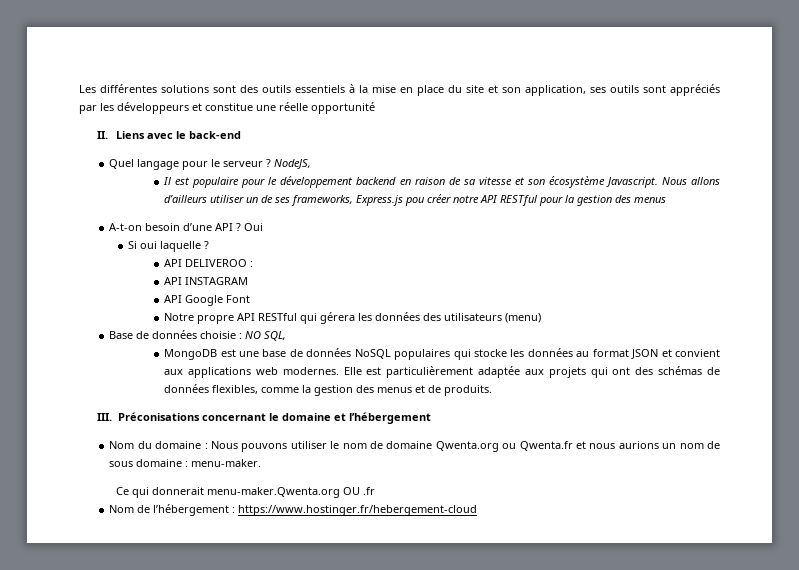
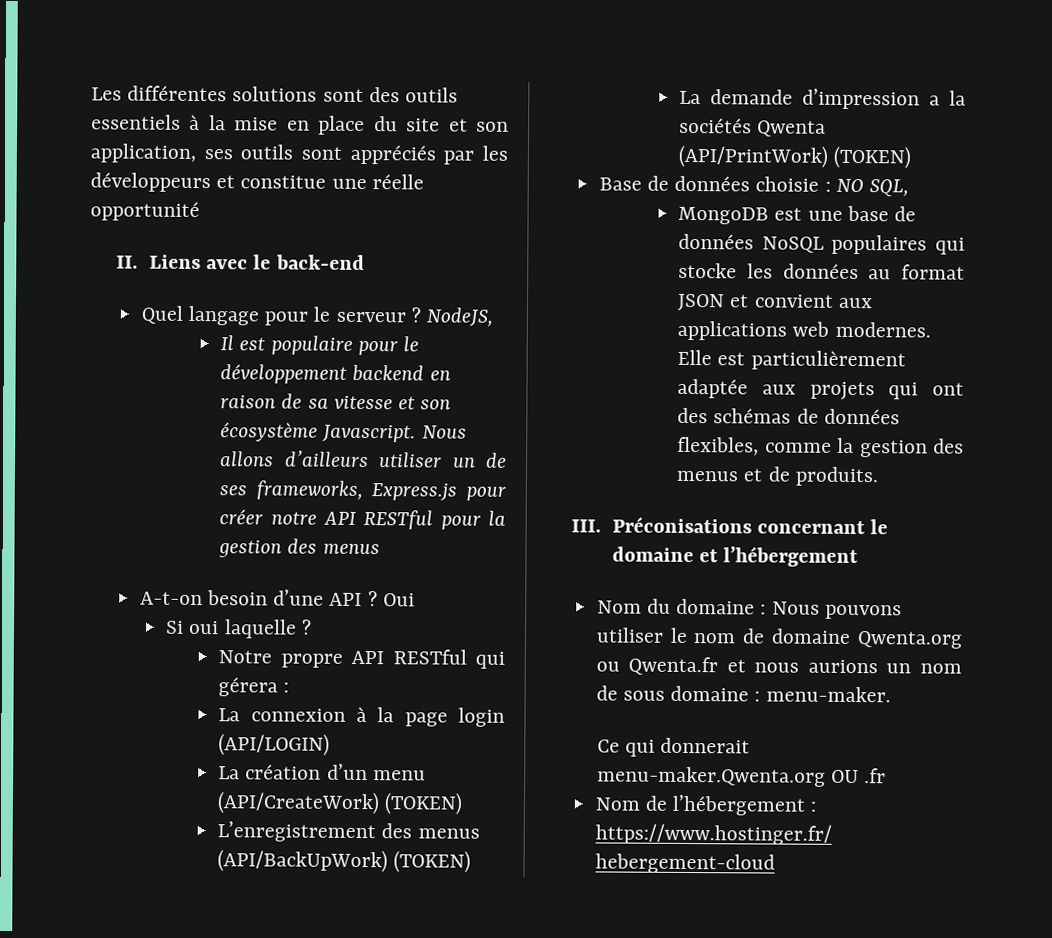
[405,197,426,206] pou -> [466,486,506,501] pour
[164,259,254,267] [164,277,249,285] [164,295,251,306] // API DELIVEROO : // API INSTAGRAM // API Google Font -> (312, 627) none
[358,312,542,323] les données des utilisateurs (menu) -> [283,682,290,693] [218,706,505,727] [218,733,331,756] [218,763,426,781] [217,791,464,815] [217,821,480,843] [217,849,472,873] [679,88,966,110] [679,117,827,137] [678,144,912,169] : // La connexion à la page login (API/LOGIN) // La création d’un menu (API/CreateWork) (TOKEN) // L’enregistrement des menus (API/BackUpWork) (TOKEN) // La demande d’impression a la sociétés Qwenta (API/PrintWork) (TOKEN)

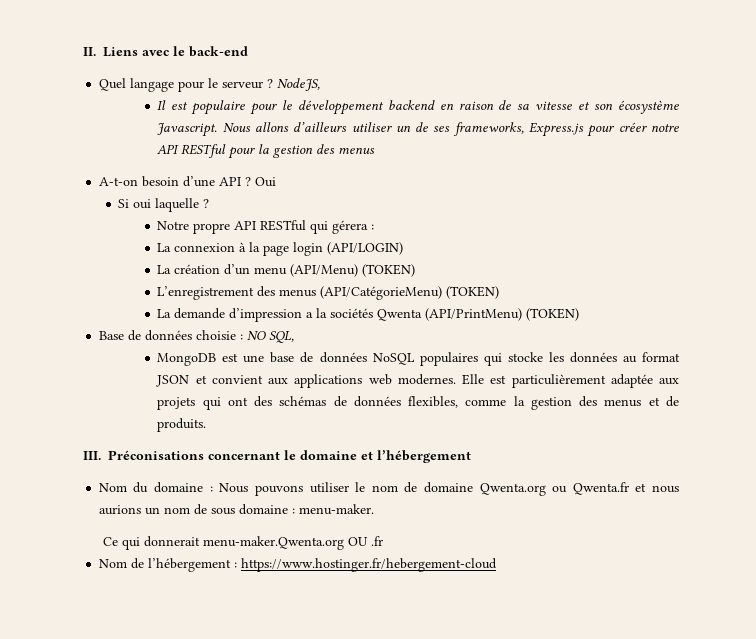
[91,85,459,103] [91,114,510,136] [90,143,509,165] [90,172,424,193] [90,201,200,222] Les différentes solutions sont des outils essentiels à la mise en place du site et son application, ses outils sont appréciés par les développeurs et constitue une réelle opportunité // -> (83, 51) none
[217,791,381,815] (API/CreateWork) -> [290,264,359,277] (API/Menu)
[217,849,389,873] (API/BackUpWork) -> [320,286,443,300] (API/CatégorieMenu)
[678,144,829,168] (API/PrintWork) -> [425,308,523,321] (API/PrintMenu)

